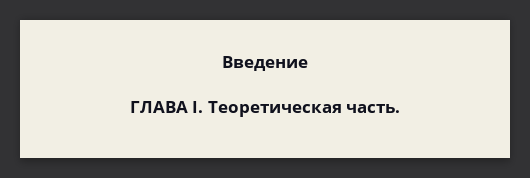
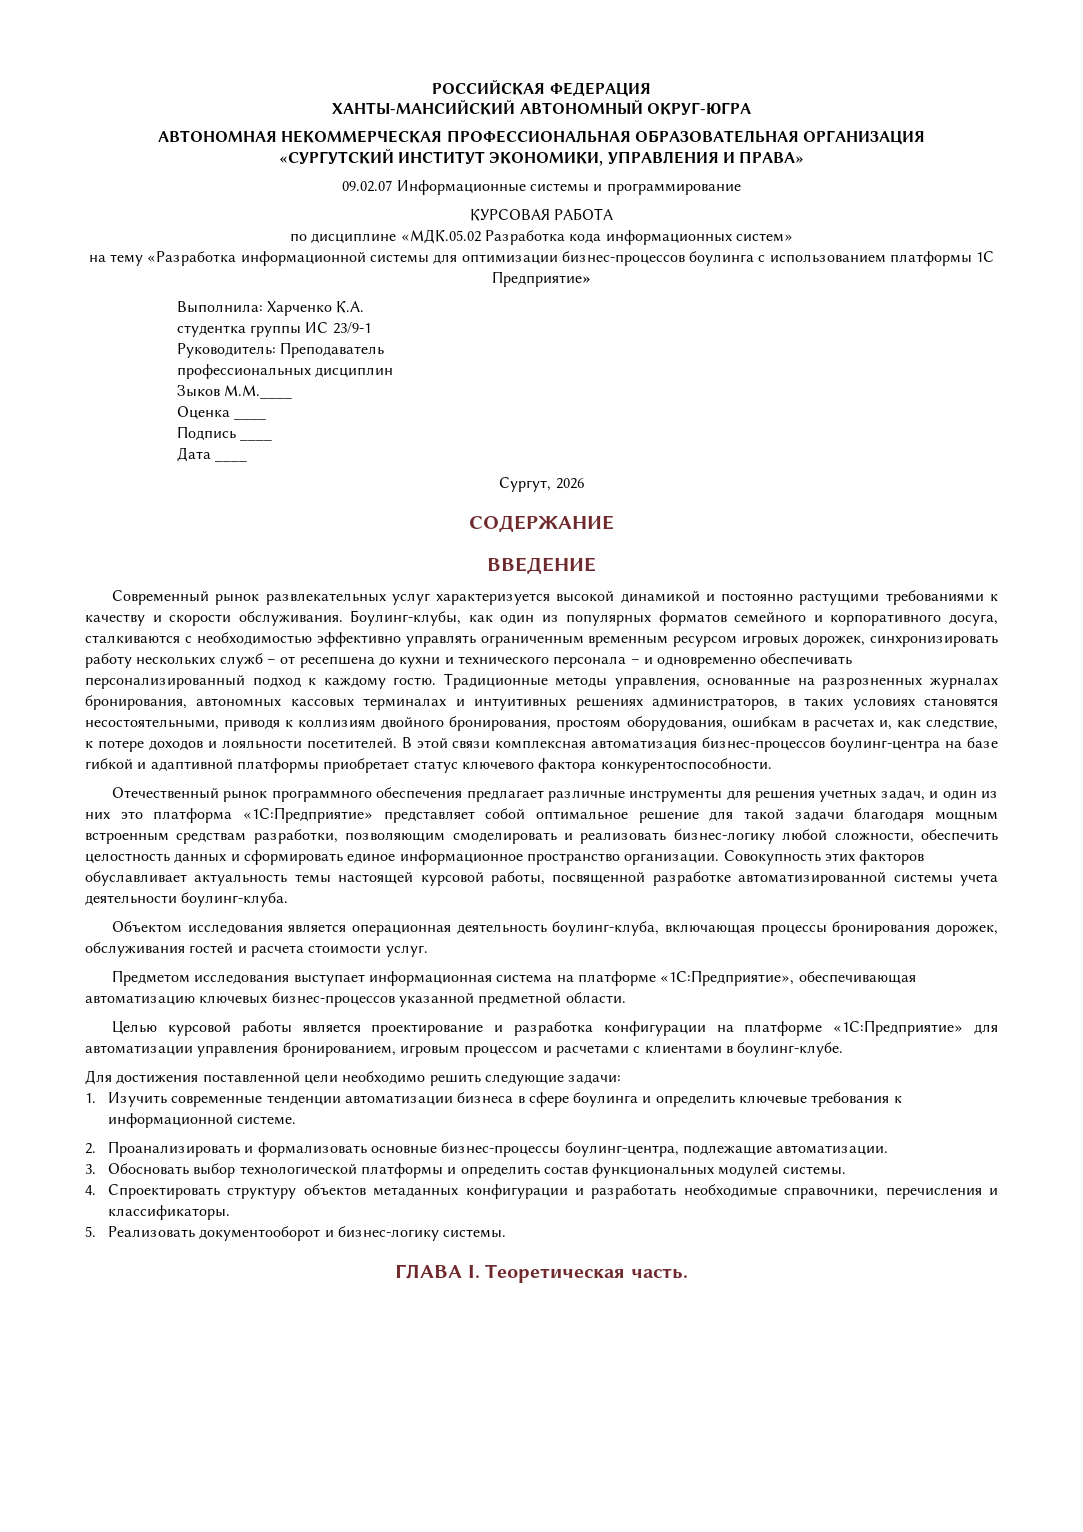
[222,56,308,71] Введение -> [432,80,651,97] [332,100,751,115] [157,130,926,145] [278,149,805,166] [342,180,741,195] [469,208,614,221] [290,229,793,245] [88,251,995,266] [492,271,591,287] [176,301,365,316] [176,322,371,337] [176,342,384,358] [176,364,393,379] [176,385,292,399] [176,406,266,420] [176,426,272,441] [176,447,247,462] [499,477,584,492] [469,515,614,532] [487,557,596,574] [112,590,999,605] [85,610,999,626] [85,632,998,647] [85,653,853,668] [85,673,998,689] [85,695,999,710] [85,716,999,731] [85,737,999,752] [85,758,772,773] [112,787,998,802] [85,807,998,823] [85,829,998,844] [85,850,925,865] [85,871,998,886] [85,892,289,907] [112,921,999,936] [85,942,428,957] [112,970,916,986] [85,992,626,1007] [112,1020,998,1036] [85,1042,844,1057] [85,1070,622,1086] [85,1092,902,1107] [107,1113,297,1128] [85,1141,889,1157] [85,1163,846,1178] [85,1184,998,1199] [107,1205,230,1220] [85,1226,507,1241] РОССИЙСКАЯ ФЕДЕРАЦИЯ // ХАНТЫ-МАНСИЙСКИЙ АВТОНОМНЫЙ ОКРУГ-ЮГРА // АВТОНОМНАЯ НЕКОММЕРЧЕСКАЯ ПРОФЕССИОНАЛЬНАЯ ОБРАЗОВАТЕЛЬНАЯ ОРГАНИЗАЦИЯ // «СУРГУТСКИЙ ИНСТИТУТ ЭКОНОМИКИ, УПРАВЛЕНИЯ И ПРАВА» // 09.02.07 Информационные системы и программирование // КУРСОВАЯ РАБОТА // по дисциплине «МДК.05.02 Разработка кода информационных систем» // на тему «Разработка информационной системы для оптимизации бизнес-процессов боулинга с использованием платформы 1С Предприятие» // Выполнила: Харченко К.А. // студентка группы ИС 23/9-1 // Руководитель: Преподаватель // профессиональных дисциплин // Зыков М.М.____ // Оценка ____ // Подпись ____ // Дата ____ // Сургут, 2026 // СОДЕРЖАНИЕ // ВВЕДЕНИЕ // Современный рынок развлекательных услуг характеризуется высокой динамикой и постоянно растущими требованиями к качеству и скорости обслуживания. Боулинг-клубы, как один из популярных форматов семейного и корпоративного досуга, сталкиваются с необходимостью эффективно управлять ограниченным временным ресурсом игровых дорожек, синхронизировать работу нескольких служб – от ресепшена до кухни и технического персонала – и одновременно обеспечивать персонализированный подход к каждому гостю. Традиционные методы управления, основанные на разрозненных журналах бронирования, автономных кассовых терминалах и интуитивных решениях администраторов, в таких условиях становятся несостоятельными, приводя к коллизиям двойного бронирования, простоям оборудования, ошибкам в расчетах и, как следствие, к потере доходов и лояльности посетителей. В этой связи комплексная автоматизация бизнес-процессов боулинг-центра на базе гибкой и адаптивной платформы приобретает статус ключевого фактора конкурентоспособности. // Отечественный рынок программного обеспечения предлагает различные инструменты для решения учетных задач, и один из них это платформа «1С:Предприятие» представляет собой оптимальное решение для такой задачи благодаря мощным встроенным средствам разработки, позволяющим смоделировать и реализовать бизнес-логику любой сложности, обеспечить целостность данных и сформировать единое информационное пространство организации. Совокупность этих факторов обуславливает актуальность темы настоящей курсовой работы, посвященной разработке автоматизированной системы учета деятельности боулинг-клуба. // Объектом исследования является операционная деятельность боулинг-клуба, включающая процессы бронирования дорожек, обслуживания гостей и расчета стоимости услуг. // Предметом исследования выступает информационная система на платформе «1С:Предприятие», обеспечивающая автоматизацию ключевых бизнес-процессов указанной предметной области. // Целью курсовой работы является проектирование и разработка конфигурации на платформе «1С:Предприятие» для автоматизации управления бронированием, игровым процессом и расчетами с клиентами в боулинг-клубе. // Для достижения поставленной цели необходимо решить следующие задачи: // 1. Изучить современные тенденции автоматизации бизнеса в сфере боулинга и определить ключевые требования к информационной системе. // 2. Проанализировать и формализовать основные бизнес-процессы боулинг-центра, подлежащие автоматизации. // 3. Обосновать выбор технологической платформы и определить состав функциональных модулей системы. // 4. Спроектировать структуру объектов метаданных конфигурации и разработать необходимые справочники, перечисления и классификаторы. // 5. Реализовать документооборот и бизнес-логику системы.

